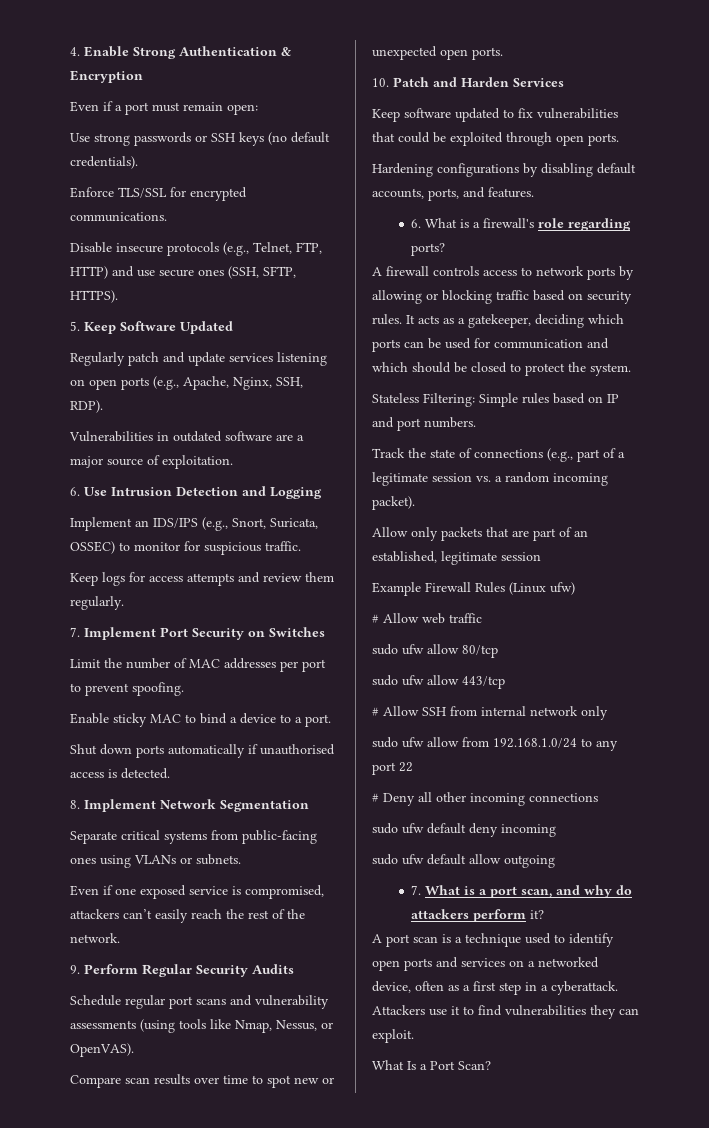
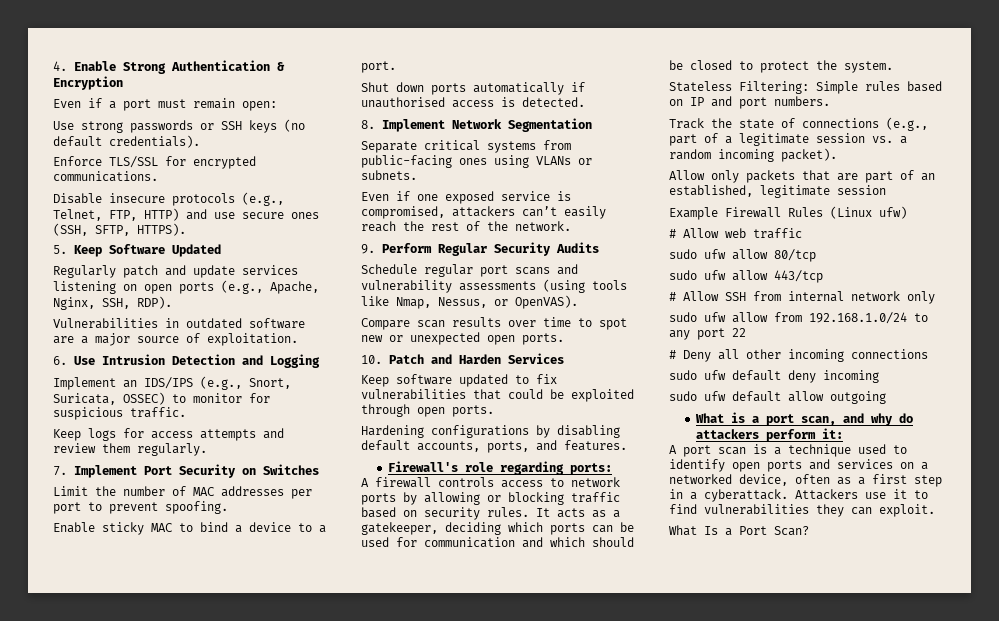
[411,218,535,228] 6. What is a firewall's -> [387,461,458,472] Firewall's
[411,243,446,256] ports? -> [569,463,612,475] ports:
[411,885,422,895] 7. -> (886, 397) none
[530,910,545,919] it? -> [821,428,843,439] it:

